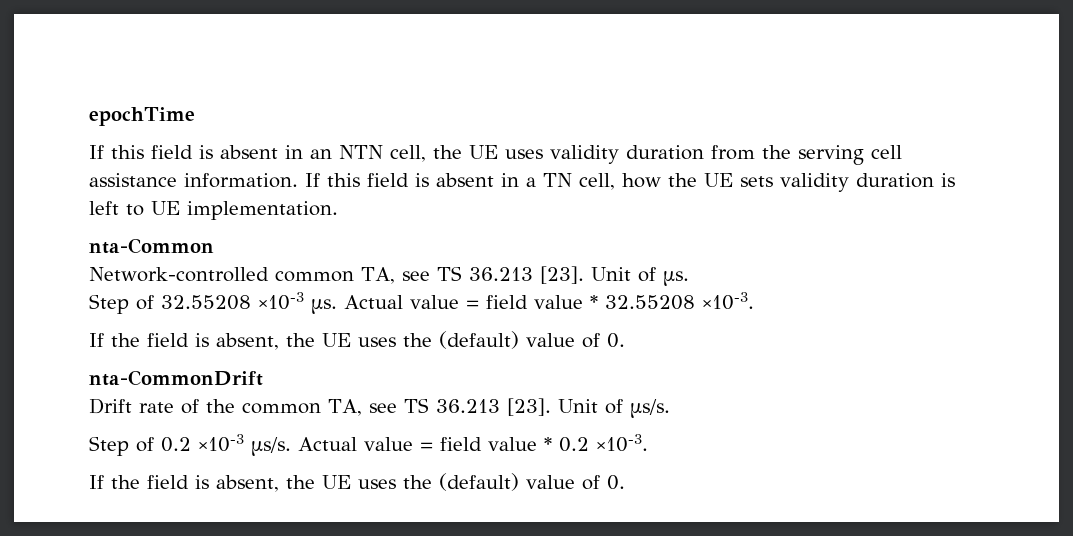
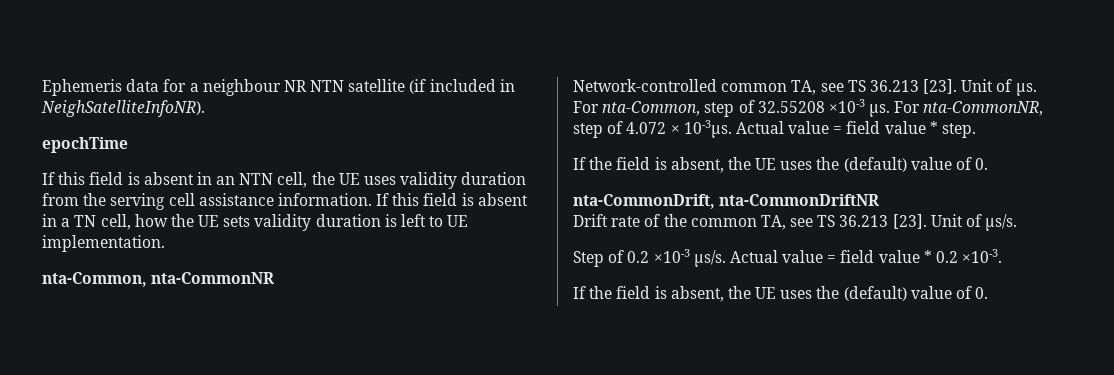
(89, 116) none -> [42,79,515,96] [41,100,205,117] Ephemeris data for a neighbour NR NTN satellite (if included in NeighSatelliteInfoNR). //
[89,238,214,254] nta-Common -> [42,272,276,287] nta-Common, nta-CommonNR
[89,294,129,314] Step -> [573,101,735,117] For nta-Common, step
[344,292,754,310] Actual value = field value * 32.55208 ×10-3. -> [894,101,1044,116] [573,120,977,138] For nta-CommonNR, step of 4.072 × 10-3μs. Actual value = field value * step.
[89,370,263,386] nta-CommonDrift -> [573,194,881,209] nta-CommonDrift, nta-CommonDriftNR

